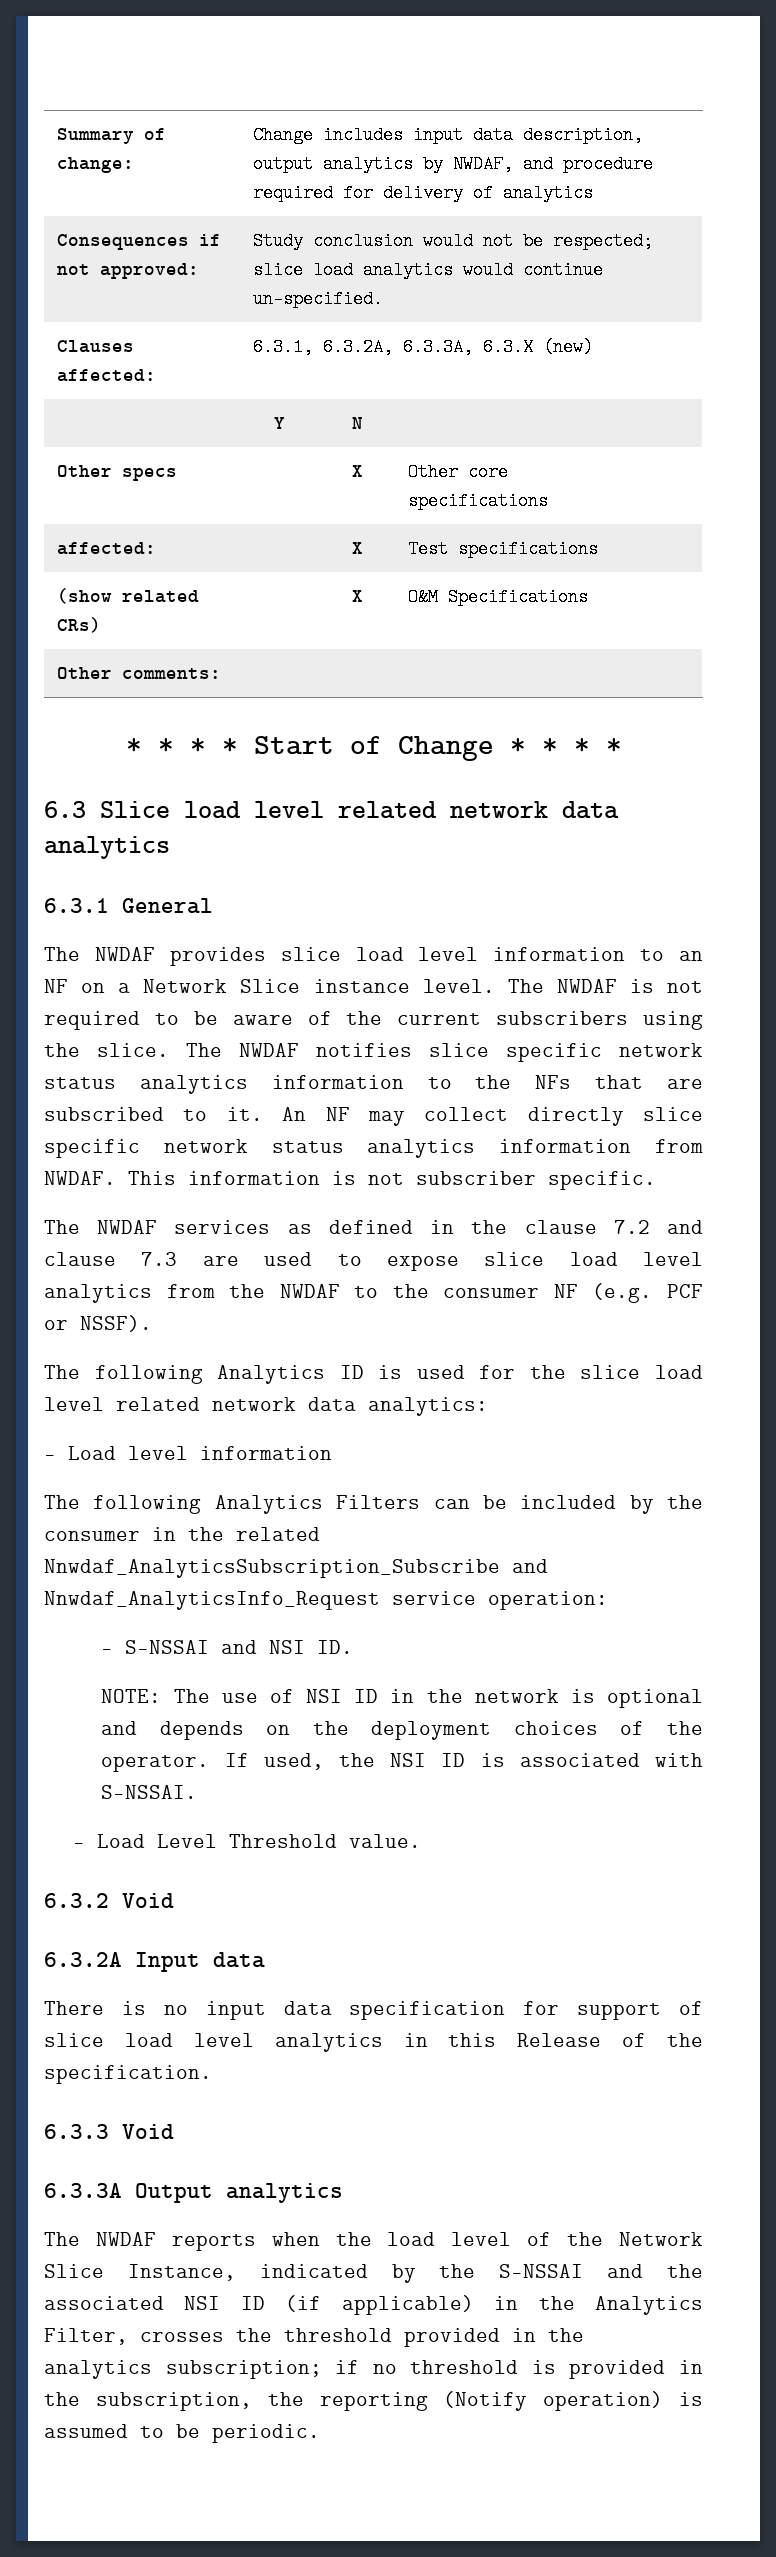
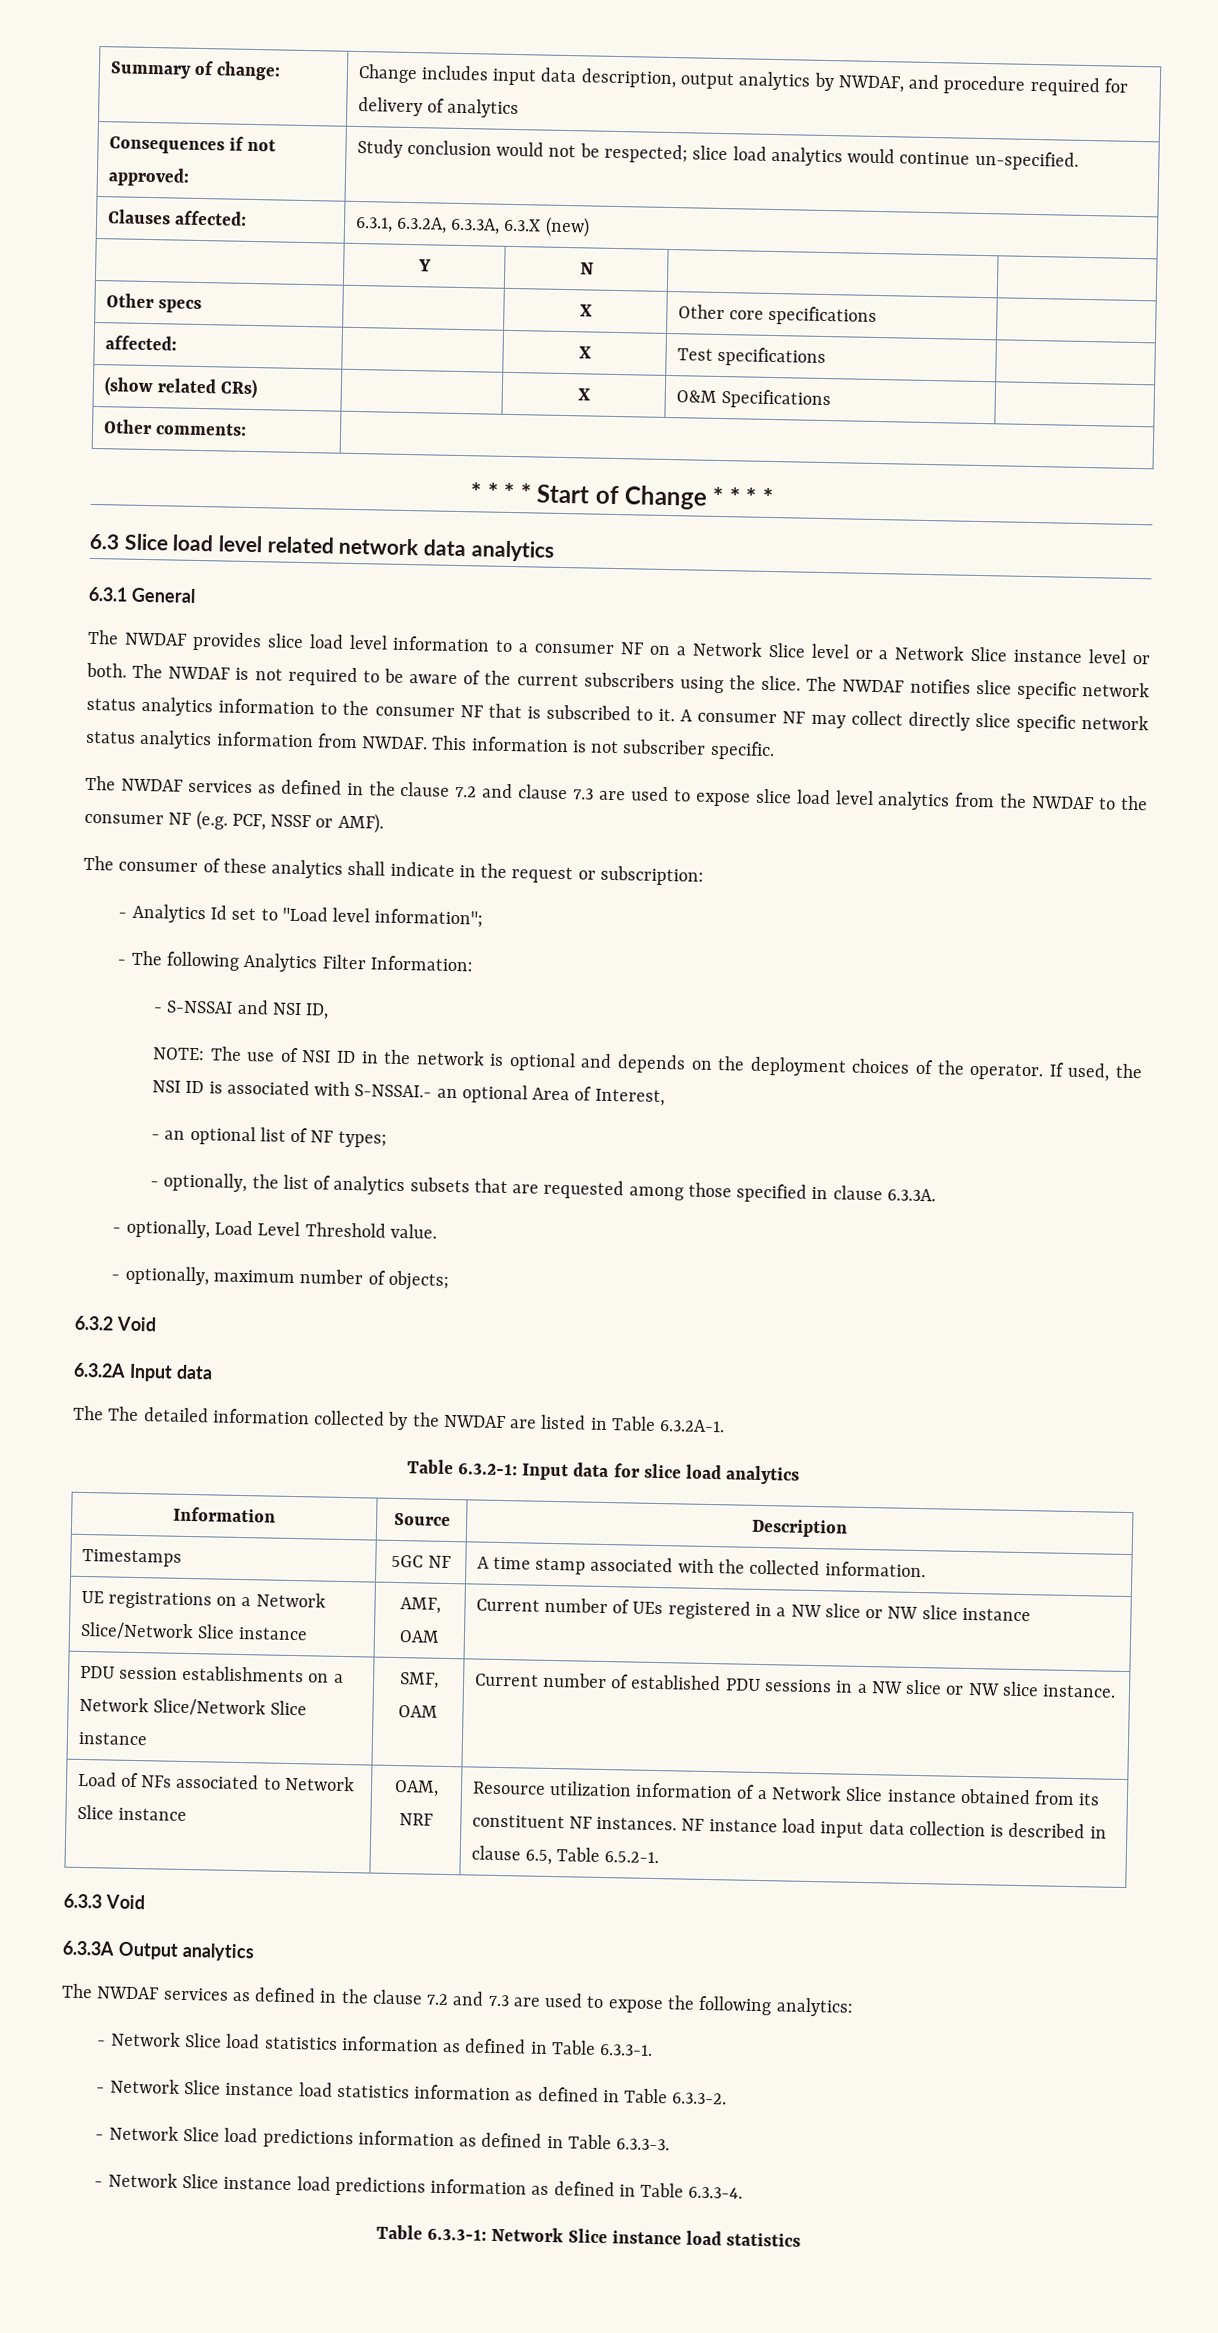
[679,951,703,961] an -> [518,643,616,655] a consumer
[313,979,495,993] instance level. -> [810,643,1150,665] [86,662,127,678] level or a Network Slice instance level or both.
[535,1075,703,1089] NFs that are -> [374,703,541,719] consumer NF that is
[282,1107,307,1121] An -> [680,709,778,724] A consumer
[666,1284,703,1298] [44,1315,152,1332] [44,1365,703,1384] [44,1397,488,1416] [44,1446,332,1460] [44,1495,703,1514] [44,1527,320,1541] [44,1559,548,1578] [44,1591,608,1610] PCF or NSSF). // The following Analytics ID is used for the slice load level related network data analytics: // - Load level information // The following Analytics Filters can be included by the consumer in the related Nnwdaf_AnalyticsSubscription_Subscribe and Nnwdaf_AnalyticsInfo_Request service operation: -> [231,812,384,834] [83,855,704,886] [118,903,484,928] [117,950,473,973] PCF, NSSF or AMF). // The consumer of these analytics shall indicate in the request or subscription: // - Analytics Id set to "Load level information"; // - The following Analytics Filter Information:
[317,1640,354,1654] ID. -> [305,1003,330,1020] ID,
[101,1785,198,1799] [72,1834,421,1848] S-NSSAI. // - Load Level Threshold value. -> [354,1084,665,1107] [150,1125,387,1148] [149,1172,936,1203] [112,1218,437,1239] [111,1265,449,1291] S-NSSAI.- an optional Area of Interest, // - an optional list of NF types; // - optionally, the list of analytics subsets that are requested among those specified in clause 6.3.3A. // - optionally, Load Level Threshold value. // - optionally, maximum number of objects;
[44,2001,703,2020] [44,2033,703,2052] [44,2065,212,2084] There is no input data specification for support of slice load level analytics in this Release of the specification. -> [73,1405,726,1433] [406,1459,801,1485] [173,1506,276,1523] [393,1512,451,1527] [751,1518,848,1538] [81,1548,182,1567] [391,1554,451,1569] [476,1556,926,1578] [80,1590,326,1610] [79,1621,309,1641] [399,1597,441,1614] [399,1630,440,1643] [475,1597,1031,1622] [79,1665,344,1683] [78,1696,308,1717] [77,1731,148,1746] [398,1672,439,1689] [398,1705,438,1718] [474,1672,1117,1698] [77,1771,356,1792] [76,1804,187,1822] [394,1780,439,1797] [399,1813,433,1826] [471,1780,1101,1806] [471,1814,1107,1839] [470,1845,660,1866] The The detailed information collected by the NWDAF are listed in Table 6.3.2A-1. // Table 6.3.2-1: Input data for slice load analytics // Information | Source | Description // Timestamps | 5GC NF | A time stamp associated with the collected information. // UE registrations on a Network Slice/Network Slice instance | AMF, OAM | Current number of UEs registered in a NW slice or NW slice instance // PDU session establishments on a Network Slice/Network Slice instance | SMF, OAM | Current number of established PDU sessions in a NW slice or NW slice instance. // Load of NFs associated to Network Slice instance | OAM, NRF | Resource utilization information of a Network Slice instance obtained from its constituent NF instances. NF instance load input data collection is described in clause 6.5, Table 6.5.2-1.
[171,2232,704,2251] [44,2264,703,2283] [44,2295,704,2315] [44,2328,584,2347] [44,2360,703,2379] [44,2391,703,2411] [44,2424,320,2443] reports when the load level of the Network Slice Instance, indicated by the S-NSSAI and the associated NSI ID (if applicable) in the Analytics Filter, crosses the threshold provided in the analytics subscription; if no threshold is provided in the subscription, the reporting (Notify operation) is assumed to be periodic. -> [162,1987,854,2017] [97,2031,654,2057] [96,2078,728,2105] [95,2125,671,2151] [94,2172,744,2199] [375,2224,802,2247] services as defined in the clause 7.2 and 7.3 are used to expose the following analytics: // - Network Slice load statistics information as defined in Table 6.3.3-1. // - Network Slice instance load statistics information as defined in Table 6.3.3-2. // - Network Slice load predictions information as defined in Table 6.3.3-3. // - Network Slice instance load predictions information as defined in Table 6.3.3-4. // Table 6.3.3-1: Network Slice instance load statistics

